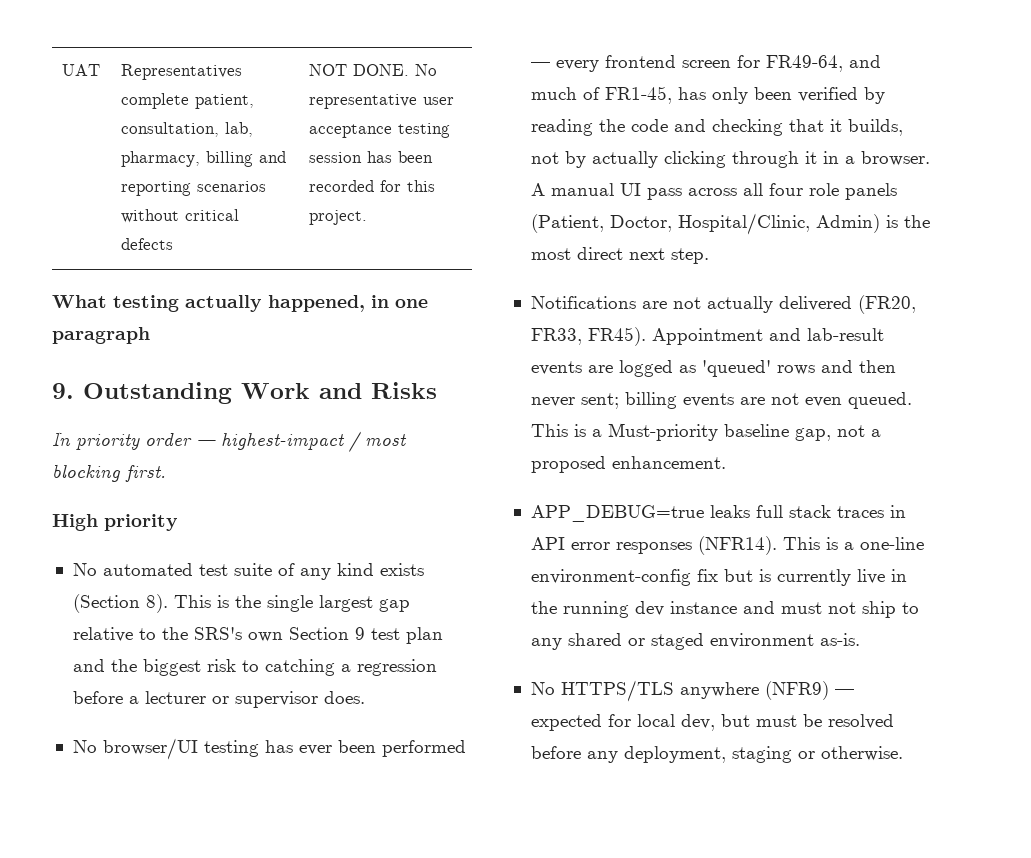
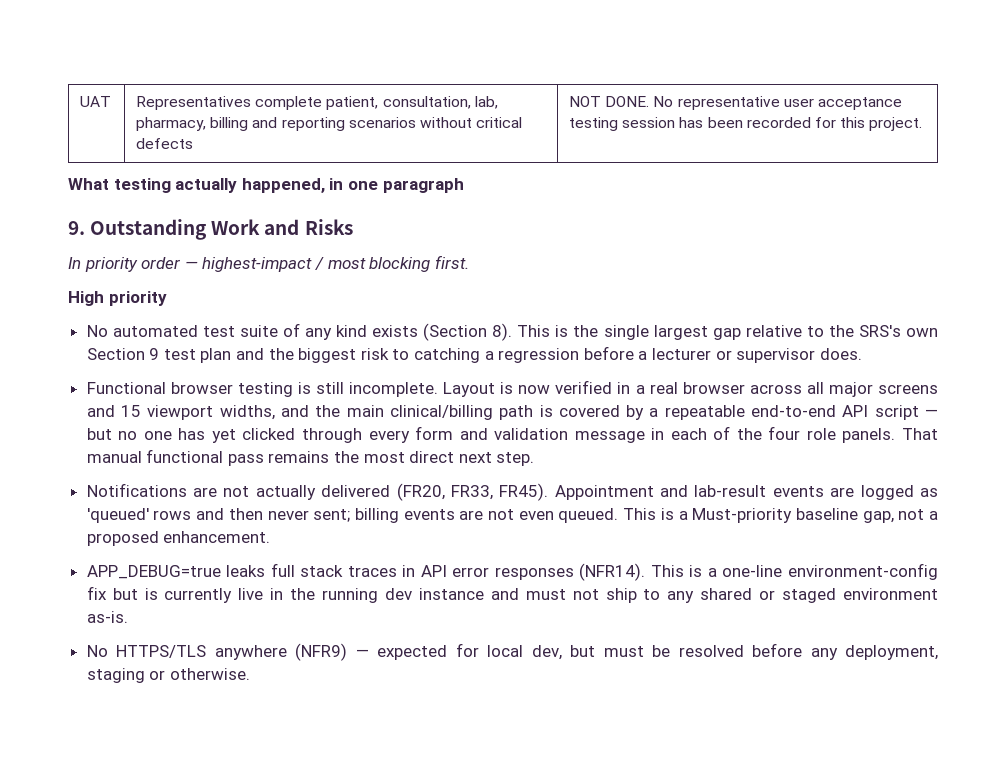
[72,738,466,760] [530,55,881,72] [530,86,885,104] [530,119,903,136] [530,151,930,168] [530,183,897,200] [530,213,898,235] No browser/UI testing has ever been performed — every frontend screen for FR49-64, and much of FR1-45, has only been verified by reading the code and checking that it builds, not by actually clicking through it in a browser. A manual UI pass across all four role panels (Patient, Doctor, Hospital/Clinic, Admin) is -> [86,380,939,397] [86,405,938,420] [86,426,938,443] [86,449,330,466] Functional browser testing is still incomplete. Layout is now verified in a real browser across all major screens and 15 viewport widths, and the main clinical/billing path is covered by a repeatable end-to-end API script — but no one has yet clicked through every form and validation message in each of the four role panels. That manual functional pass remains

